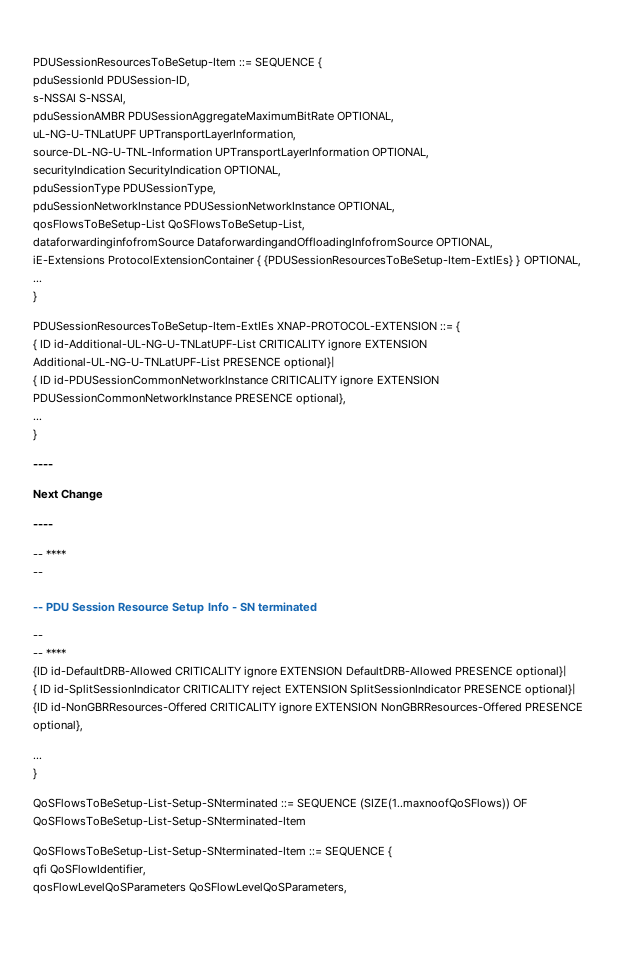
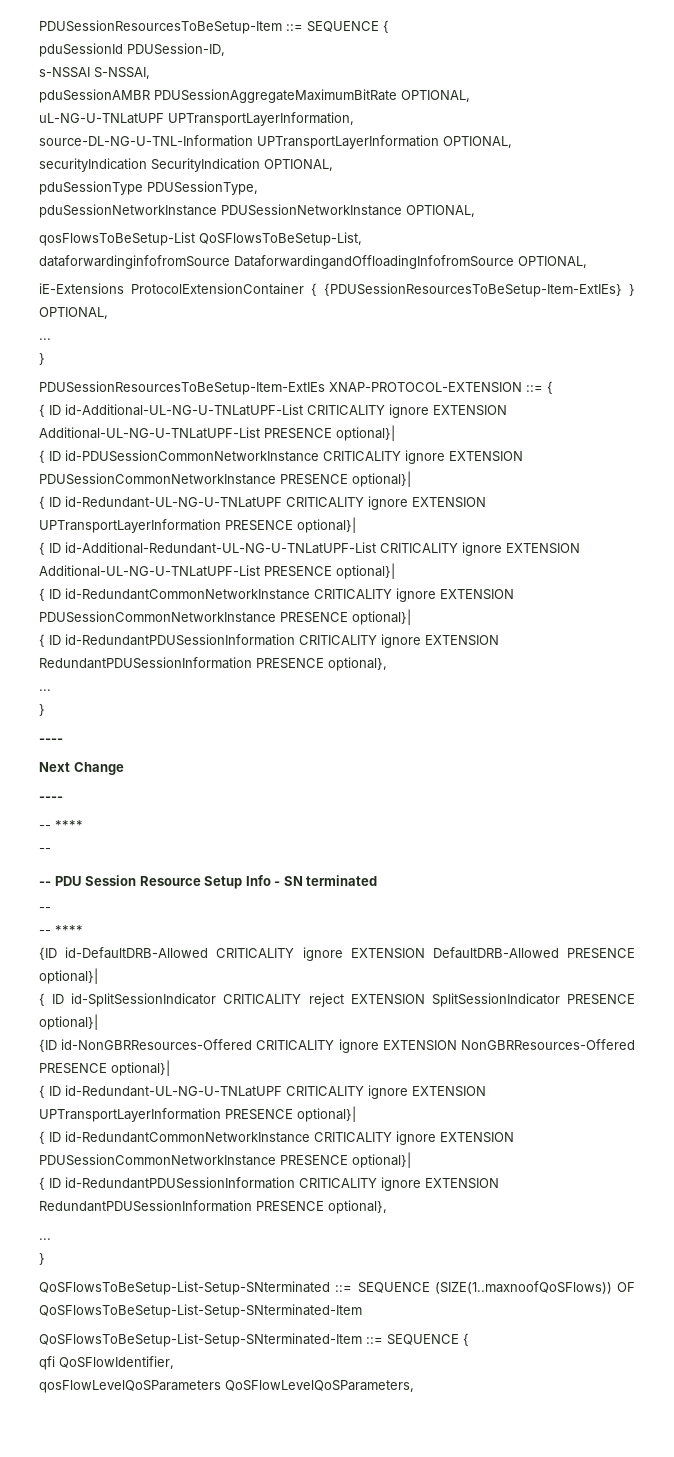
(294, 398) none -> [352,471,411,487] [39,496,486,510] [39,517,356,533] [39,542,580,556] [39,563,395,579] [39,588,514,602] [39,609,411,625] [39,634,499,648] [39,657,324,669] optional}| // { ID id-Redundant-UL-NG-U-TNLatUPF CRITICALITY ignore EXTENSION UPTransportLayerInformation PRESENCE optional}| // { ID id-Additional-Redundant-UL-NG-U-TNLatUPF-List CRITICALITY ignore EXTENSION Additional-UL-NG-U-TNLatUPF-List PRESENCE optional}| // { ID id-RedundantCommonNetworkInstance CRITICALITY ignore EXTENSION PDUSessionCommonNetworkInstance PRESENCE optional}| // { ID id-RedundantPDUSessionInformation CRITICALITY ignore EXTENSION RedundantPDUSessionInformation PRESENCE
(583, 707) none -> [111,1060,170,1076] [39,1085,486,1099] [39,1106,356,1122] [39,1131,514,1145] [39,1152,411,1168] [39,1177,499,1191] [39,1200,324,1212] optional}| // { ID id-Redundant-UL-NG-U-TNLatUPF CRITICALITY ignore EXTENSION UPTransportLayerInformation PRESENCE optional}| // { ID id-RedundantCommonNetworkInstance CRITICALITY ignore EXTENSION PDUSessionCommonNetworkInstance PRESENCE optional}| // { ID id-RedundantPDUSessionInformation CRITICALITY ignore EXTENSION RedundantPDUSessionInformation PRESENCE

